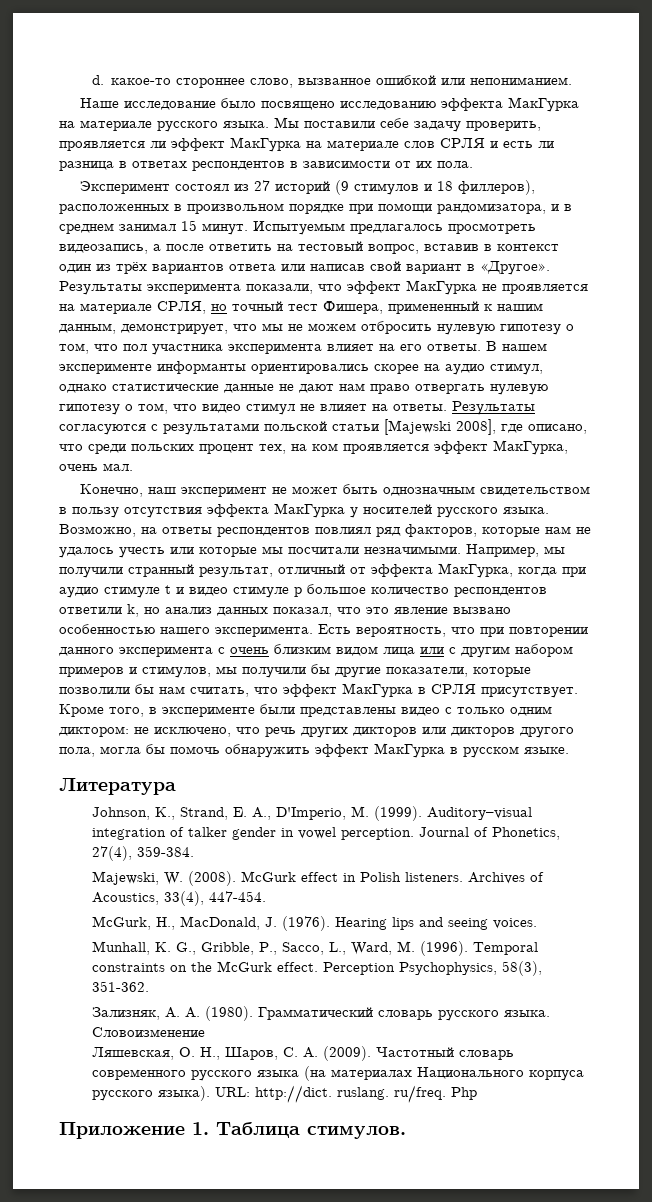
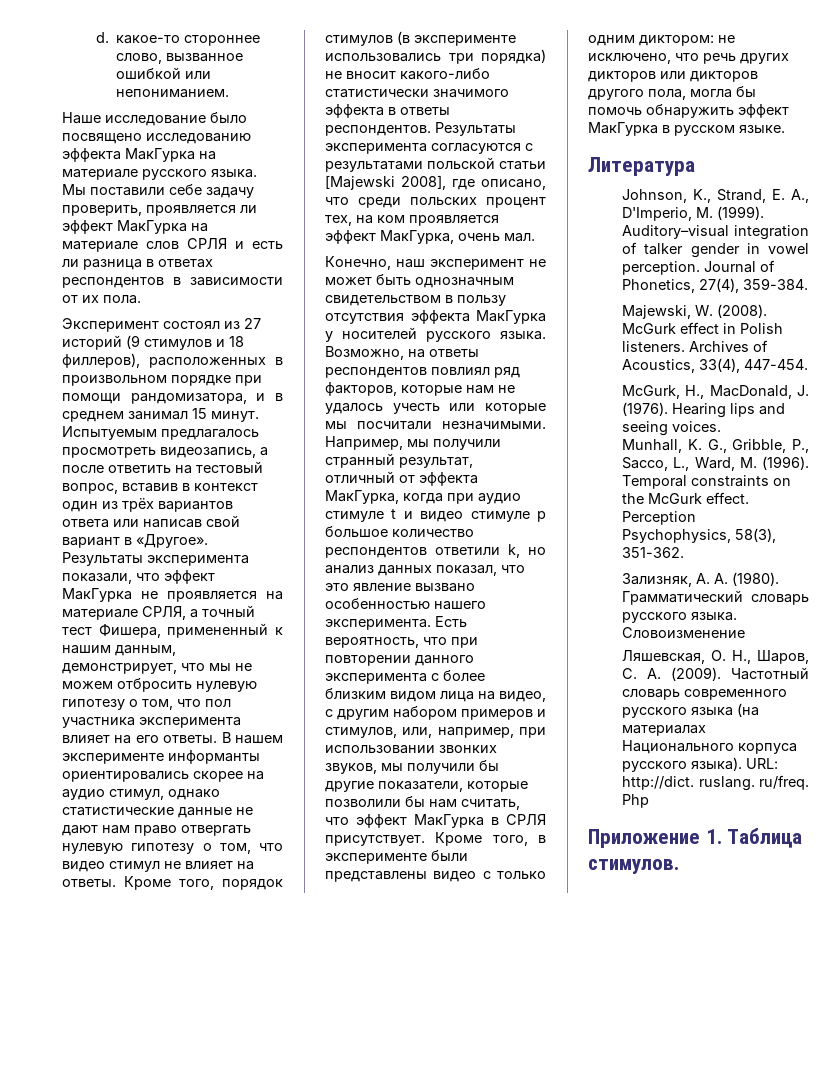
[211,304,227,311] но -> [190,609,198,618] а
[452,401,535,415] Результаты -> [124,876,283,890] [325,31,516,46] [325,49,546,64] [325,68,490,80] [325,89,509,98] [325,104,450,118] [325,122,516,136] [325,143,427,154] Кроме того, порядок стимулов (в эксперименте использовались три порядка) не вносит какого-либо статистически значимого эффекта в ответы респондентов. Результаты эксперимента
[230,647,269,654] очень -> [443,670,485,681] более
[420,647,444,654] или -> [478,691,546,702] на видео,
(211, 672) none -> [402,727,546,738] [325,745,497,754] [325,763,377,774] или, например, при использовании звонких звуков,

